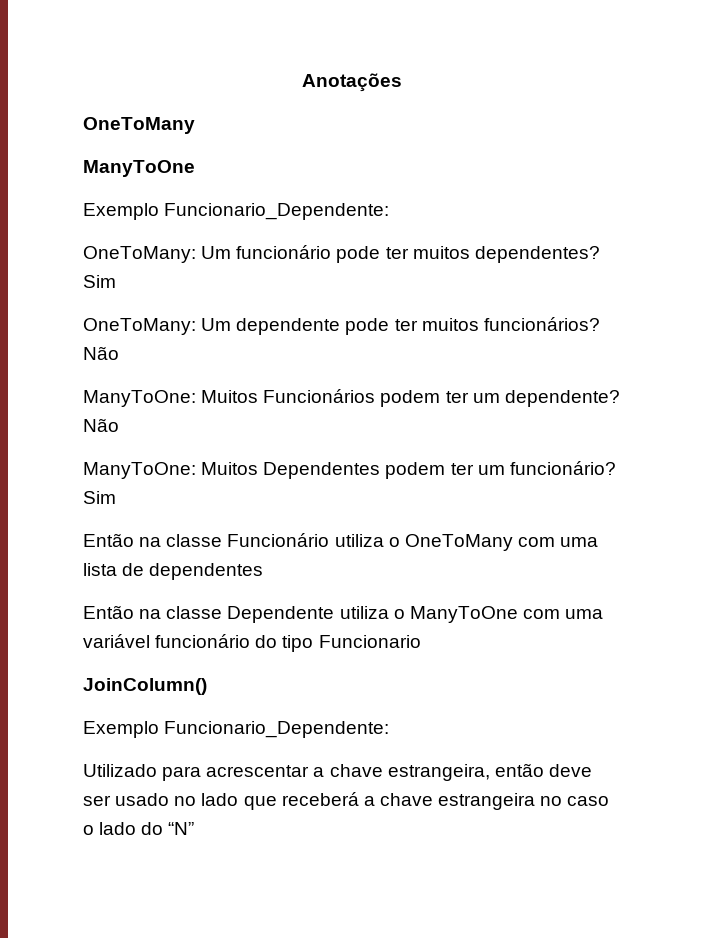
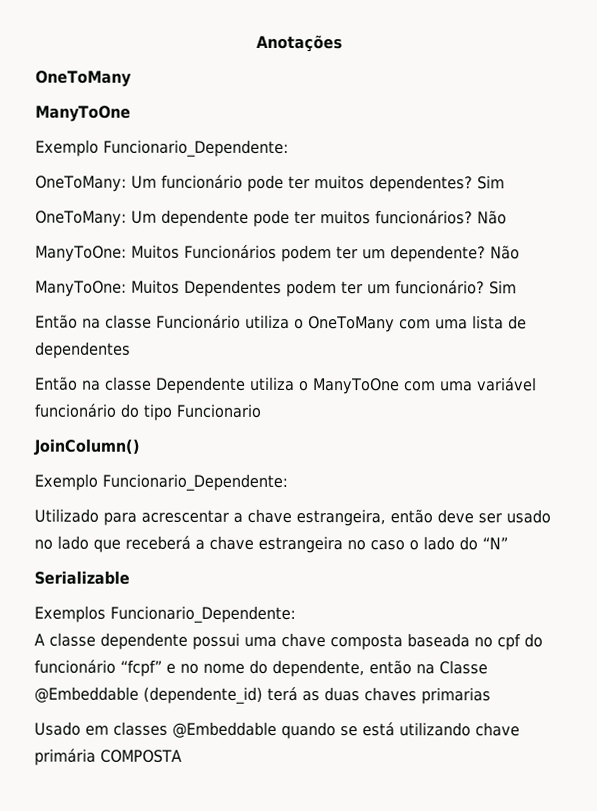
(195, 828) none -> [34,570,130,585] [34,605,296,623] [34,632,543,651] [34,659,488,678] [34,686,491,705] [34,721,520,740] [34,748,182,766] // Serializable // Exemplos Funcionario_Dependente: // A classe dependente possui uma chave composta baseada no cpf do funcionário “fcpf” e no nome do dependente, então na Classe @Embeddable (dependente_id) terá as duas chaves primarias // Usado em classes @Embeddable quando se está utilizando chave primária COMPOSTA

